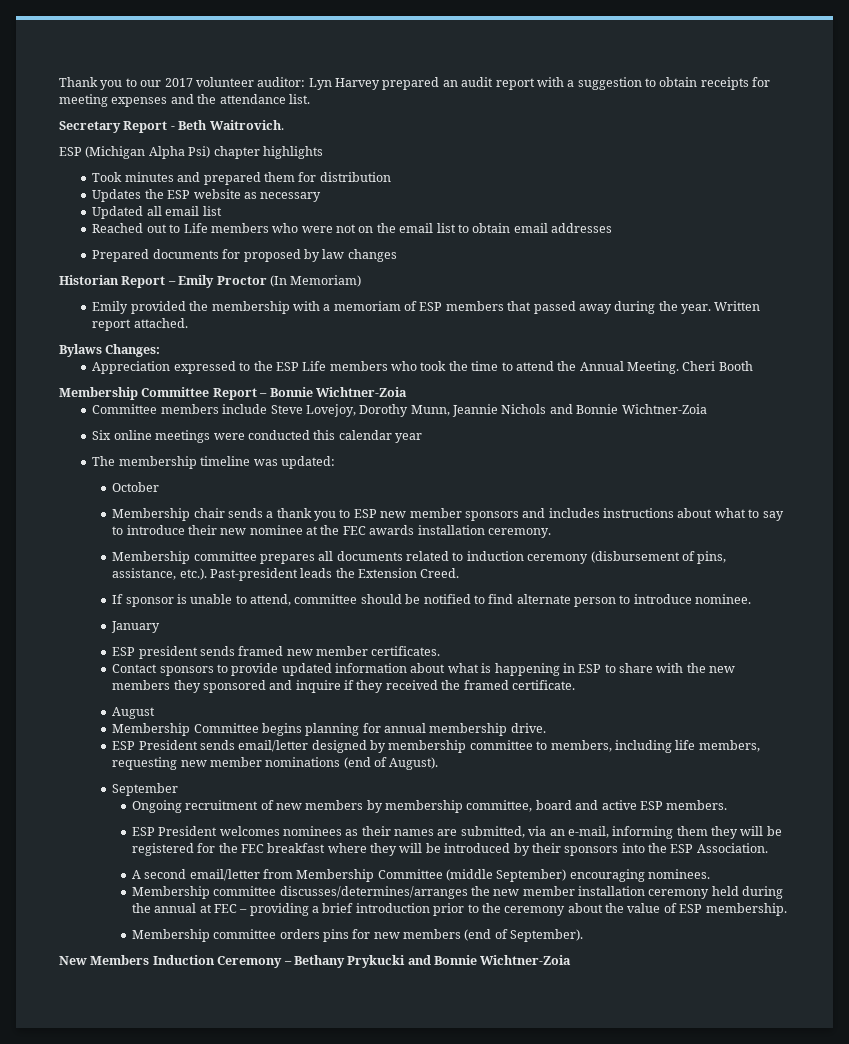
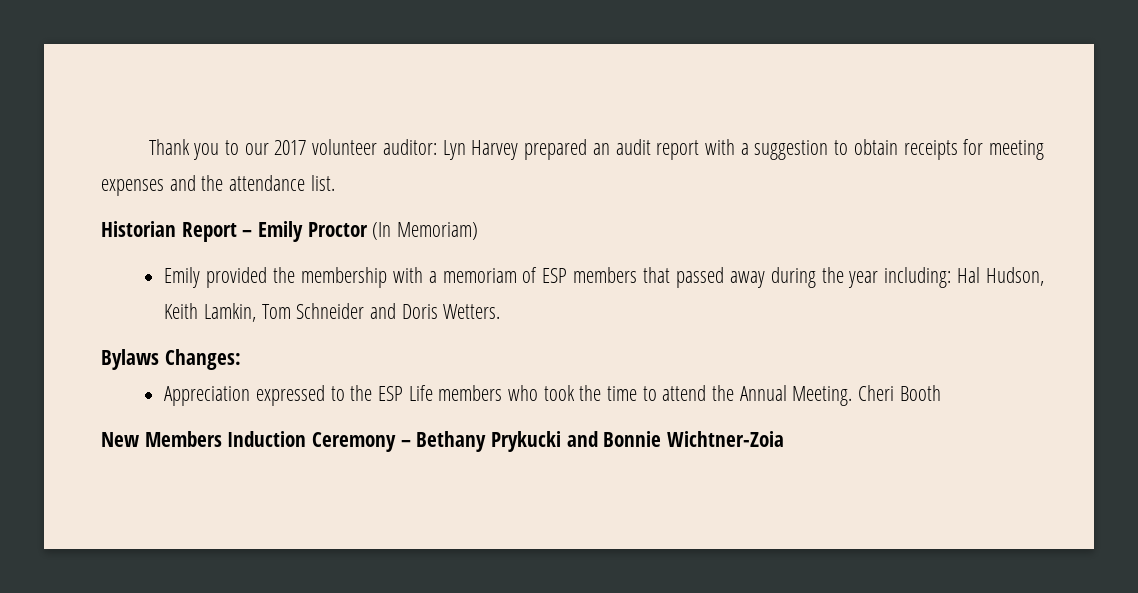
[59,120,284,133] [59,146,323,159] [92,172,391,185] [92,189,322,202] [92,206,222,219] [92,223,613,233] [92,249,397,262] // Secretary Report - Beth Waitrovich. // ESP (Michigan Alpha Psi) chapter highlights // Took minutes and prepared them for distribution // Updates the ESP website as necessary // Updated all email list // Reached out to Life members who were not on the email list to obtain email addresses // Prepared documents for proposed by law changes -> (335, 183) none
[681,301,761,314] [92,318,188,331] year. Written report attached. -> [848,267,1045,288] [164,303,501,322] year including: Hal Hudson, Keith Lamkin, Tom Schneider and Doris Wetters.
[59,387,407,400] [92,404,707,417] [92,430,423,443] [92,456,335,469] [112,482,160,492] [112,508,784,521] [112,525,551,538] [112,551,727,564] [112,568,460,581] [112,594,752,607] [111,621,161,633] [112,646,441,659] [112,663,736,676] [112,680,575,693] [112,707,156,719] [112,723,546,736] [112,740,760,753] [112,757,439,770] [112,783,179,796] [131,800,728,813] [131,826,782,839] [131,843,768,856] [131,869,711,882] [131,886,784,899] [131,903,787,916] [131,929,584,942] // Membership Committee Report – Bonnie Wichtner-Zoia // Committee members include Steve Lovejoy, Dorothy Munn, Jeannie Nichols and Bonnie Wichtner-Zoia // Six online meetings were conducted this calendar year // The membership timeline was updated: // October // Membership chair sends a thank you to ESP new member sponsors and includes instructions about what to say to introduce their new nominee at the FEC awards installation ceremony. // Membership committee prepares all documents related to induction ceremony (disbursement of pins, assistance, etc.). Past-president leads the Extension Creed. // If sponsor is unable to attend, committee should be notified to find alternate person to introduce nominee. // January // ESP president sends framed new member certificates. // Contact sponsors to provide updated information about what is happening in ESP to share with the new members they sponsored and inquire if they received the framed certificate. // August // Membership Committee begins planning for annual membership drive. // ESP President sends email/letter designed by membership committee to members, including life members, requesting new member nominations (end of August). // September // Ongoing recruitment of new members by membership committee, board and active ESP members. // ESP President welcomes nominees as their names are submitted, via an e-mail, informing them they will be registered for the FEC breakfast where they will be introduced by their sponsors into the ESP Association. // A second email/letter from Membership Committee (middle September) encouraging nominees. // Membership committee discusses/determines/arranges the new member installation ceremony held during the annual at FEC – providing a brief introduction prior to the ceremony about the value of ESP membership. // Membership committee orders pins for new members (end of September). -> (941, 393) none

